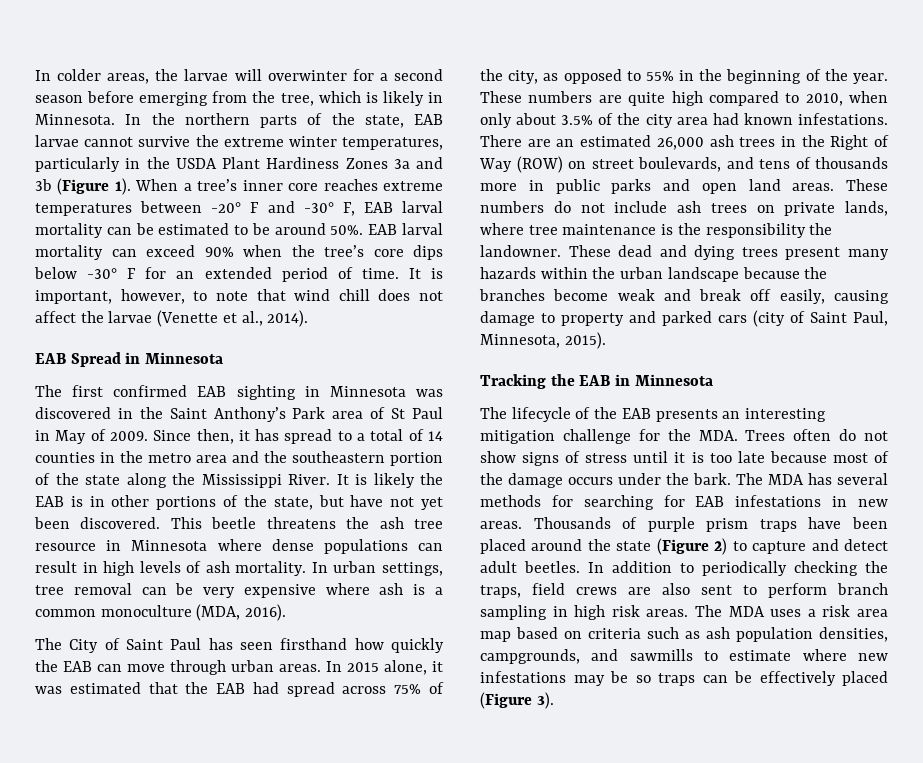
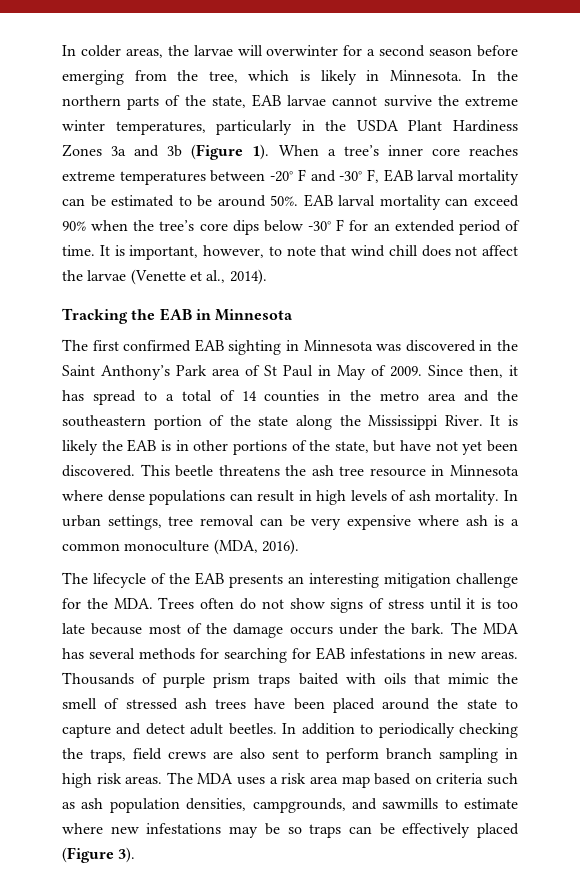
[35,352,121,367] EAB Spread -> [62,308,192,324] Tracking the EAB
[35,638,444,653] [35,660,443,675] [35,682,444,697] [480,69,888,84] [480,91,888,106] [480,113,888,128] [480,135,889,150] [479,156,888,173] [480,179,888,194] [480,201,888,216] [480,223,833,238] [480,245,889,260] [480,267,828,282] [479,289,889,304] [480,310,888,327] [480,332,606,349] [480,374,713,389] // The City of Saint Paul has seen firsthand how quickly the EAB can move through urban areas. In 2015 alone, it was estimated that the EAB had spread across 75% of the city, as opposed to 55% in the beginning of the year. These numbers are quite high compared to 2010, when only about 3.5% of the city area had known infestations. There are an estimated 26,000 ash trees in the Right of Way (ROW) on street boulevards, and tens of thousands more in public parks and open land areas. These numbers do not include ash trees on private lands, where tree maintenance is the responsibility the landowner. These dead and dying trees present many hazards within the urban landscape because the branches become weak and break off easily, causing damage to property and parked cars (city of Saint Paul, Minnesota, 2015). // Tracking the EAB in Minnesota -> (299, 547) none
(797, 525) none -> [298,673,519,685] [62,698,247,710] baited with oils that mimic the smell of stressed ash trees
[656,538,728,555] (Figure 2) -> (497, 704) none

